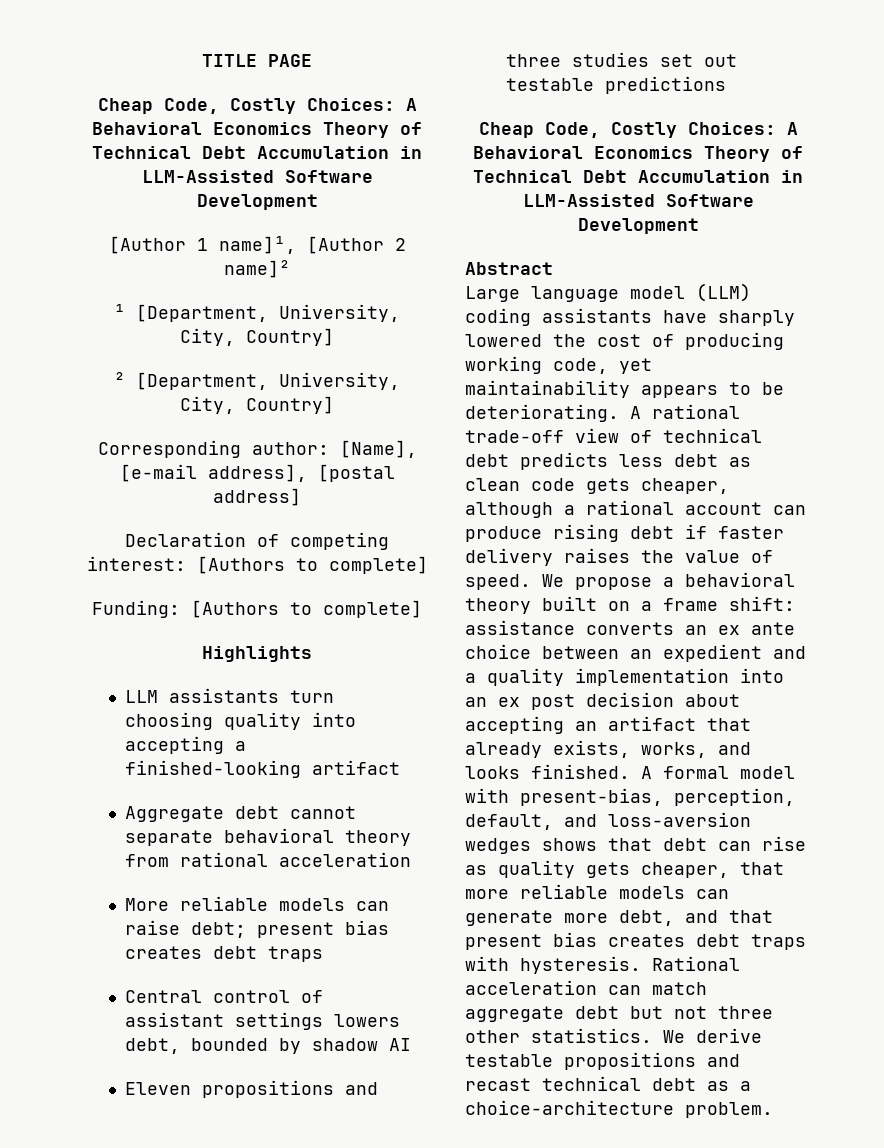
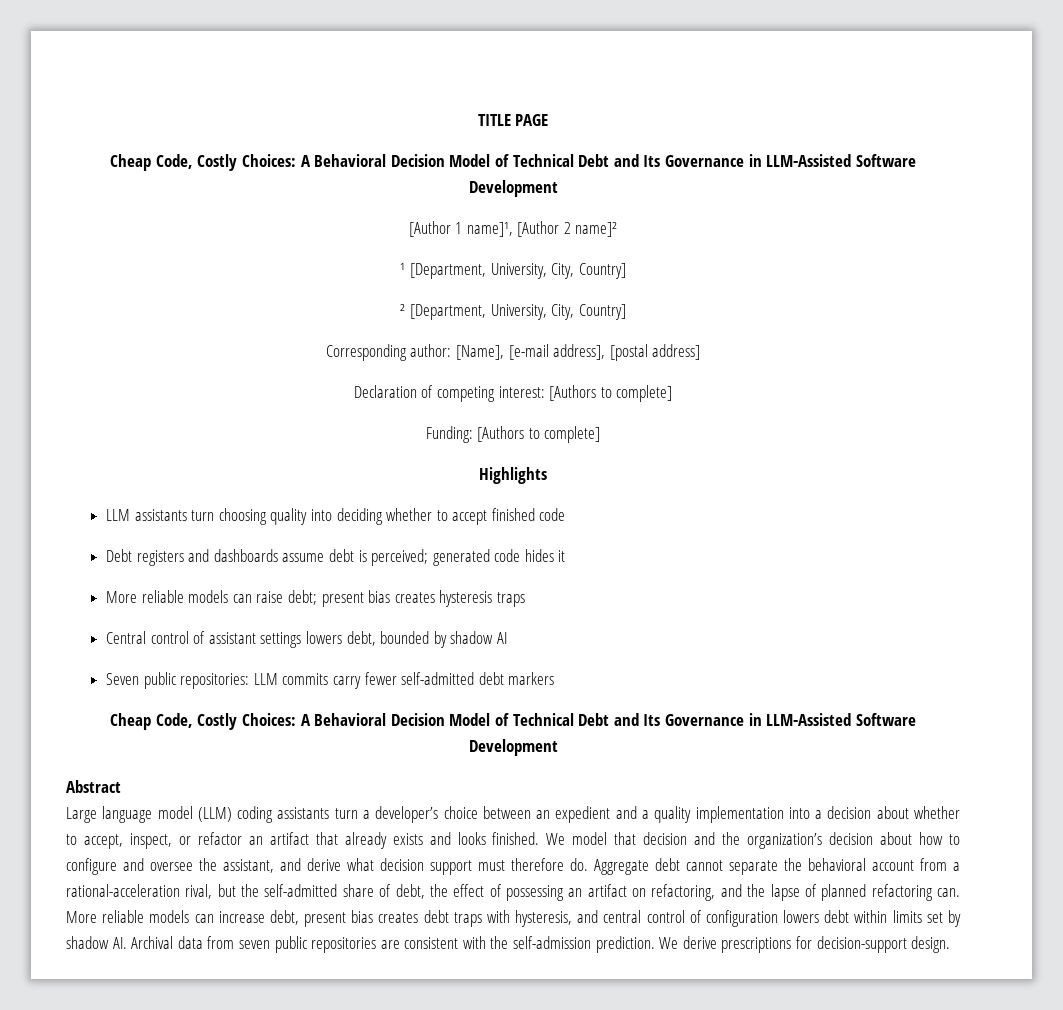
[213,122,422,138] [92,146,389,159] Economics Theory of Technical Debt Accumulation -> [390,154,744,167] Decision Model of Technical Debt and Its Governance
[125,736,247,754] [125,760,401,778] [125,806,357,822] [125,828,412,846] [125,852,412,867] accepting a finished-looking artifact // Aggregate debt cannot separate behavioral theory from rational acceleration -> [336,508,566,525] [106,549,566,566] deciding whether to accept finished code // Debt registers and dashboards assume debt is perceived; generated code hides it
[213,946,258,959] debt -> [439,590,493,607] hysteresis
[125,1080,379,1098] [506,52,738,67] [506,76,727,94] [478,122,798,138] [473,146,803,162] [473,170,770,183] Eleven propositions and three studies set out testable predictions // Cheap Code, Costly Choices: A Behavioral Economics Theory of Technical Debt Accumulation -> [106,672,555,689] [110,713,744,730] Seven public repositories: LLM commits carry fewer self-admitted debt markers // Cheap Code, Costly Choices: A Behavioral Decision Model of Technical Debt and Its Governance
[663,310,795,326] [465,332,784,350] [465,356,652,374] [465,380,784,398] [465,404,740,422] [465,428,762,443] [465,452,751,470] [465,478,729,494] [465,500,806,518] [465,524,784,542] [465,548,773,566] [465,572,795,590] [465,596,795,614] [465,620,795,635] have sharply lowered the cost of producing working code, yet maintainability appears to be deteriorating. A rational trade-off view of technical debt predicts less debt as clean code gets cheaper, although a rational account can produce rising debt if faster delivery raises the value of speed. We propose a behavioral theory built on a frame shift: assistance converts an ex ante -> [334,806,439,823] turn a developer’s
[465,692,740,710] [465,716,564,734] an ex post decision about accepting -> [815,806,961,819] [66,832,242,849] a decision about whether to accept, inspect, or refactor
[553,740,707,758] exists, works, -> [392,833,423,845] exists
[641,766,795,779] [465,788,795,806] [465,812,751,830] [465,836,806,854] [465,860,784,878] [465,884,729,899] [465,910,773,926] A formal model with present-bias, perception, default, and loss-aversion wedges shows that debt can rise as quality gets cheaper, that more reliable models can generate more debt, and that -> [546,832,960,849] [66,858,960,875] [66,884,961,901] [66,910,299,925] We model that decision and the organization’s decision about how to configure and oversee the assistant, and derive what decision support must therefore do. Aggregate debt cannot separate the behavioral account from a rational-acceleration rival, but the self-admitted share of debt, the effect of possessing an artifact on refactoring, and the lapse of planned refactoring can. More reliable models can increase debt,
[520,956,740,974] [465,980,707,995] [465,1006,773,1022] [465,1028,762,1043] [465,1052,740,1070] [465,1076,751,1091] [465,1100,773,1118] hysteresis. Rational acceleration can match aggregate debt but not three other statistics. We derive testable propositions and recast technical debt as a choice-architecture problem. -> [515,910,961,927] [66,936,951,953] hysteresis, and central control of configuration lowers debt within limits set by shadow AI. Archival data from seven public repositories are consistent with the self-admission prediction. We derive prescriptions for decision-support design.

